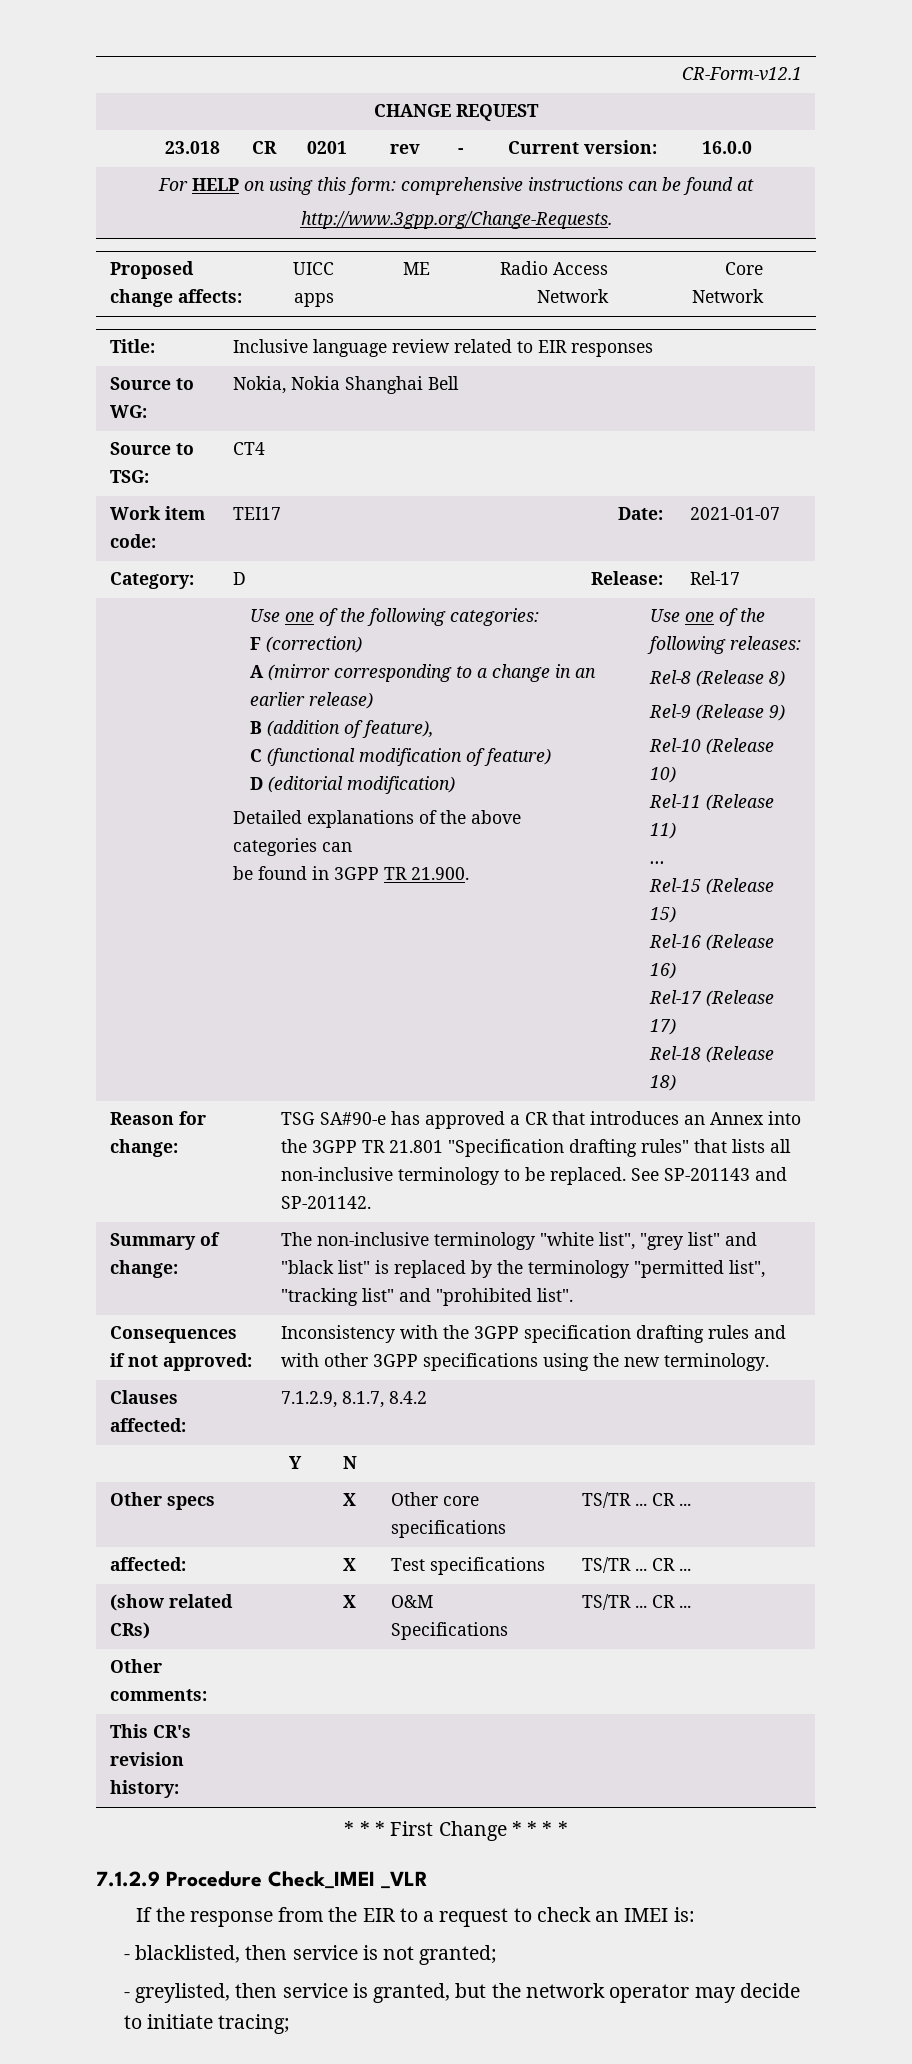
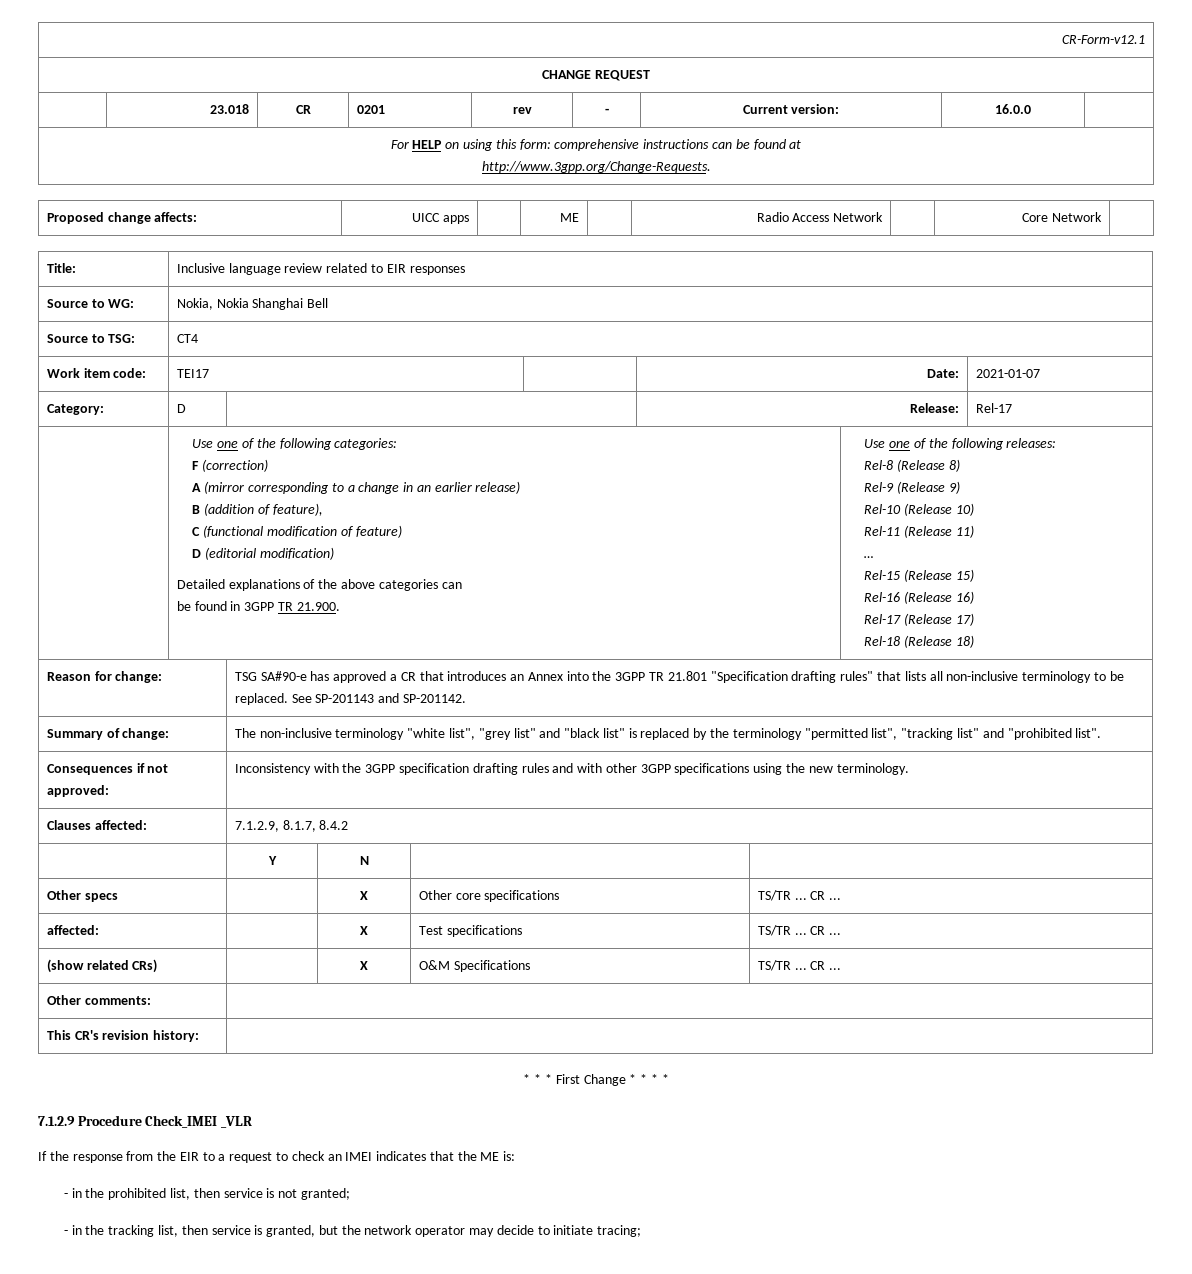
[673,1907,695,1922] [123,1945,241,1963] is: // - blacklisted, -> [376,1151,516,1161] [63,1188,191,1200] indicates that the ME is: // - in the prohibited list,
[135,1983,231,2003] greylisted, -> [71,1225,179,1237] in the tracking list,

